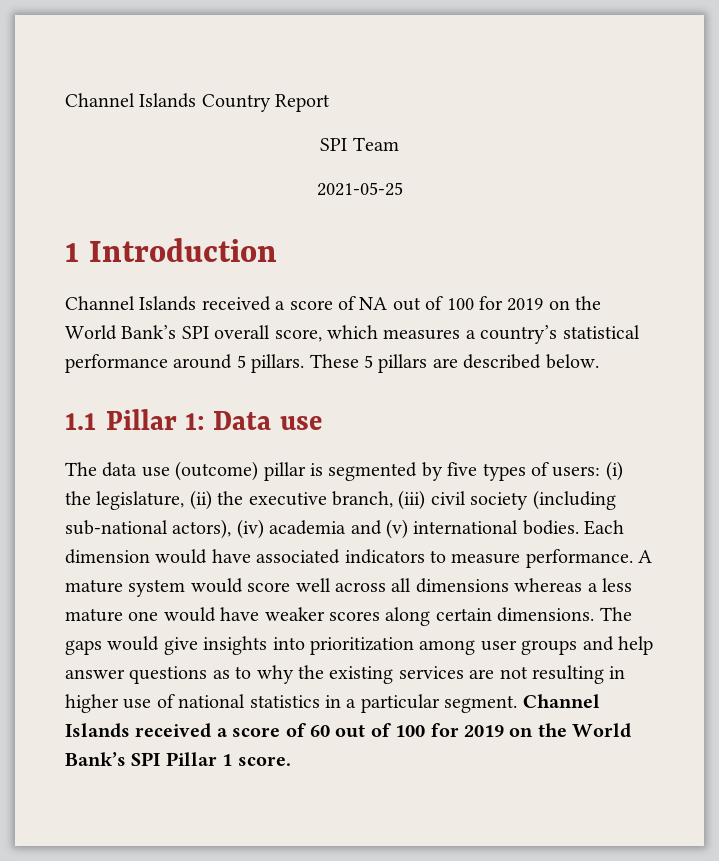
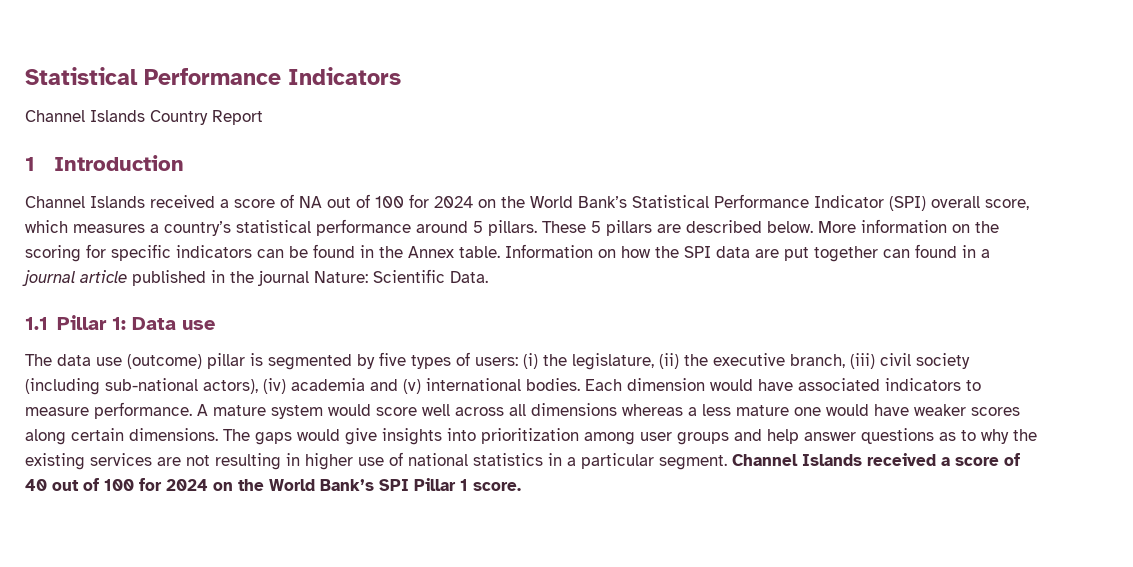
(65, 100) none -> [25,67,401,85] Statistical Performance Indicators //
[320,137,399,151] [316,182,403,196] // SPI Team // 2021-05-25 -> (263, 117) none
[507,296,602,311] [65,325,209,340] 2019 on the World Bank’s SPI -> [434,194,926,211] 2024 on the World Bank’s Statistical Performance Indicator (SPI)
(599, 361) none -> [818,219,999,233] [25,244,990,262] [22,269,488,286] More information on the scoring for specific indicators can be found in the Annex table. Information on how the SPI data are put together can found in a journal article published in the journal Nature: Scientific Data.
[310,723,504,738] 60 out of 100 for 2019 -> [25,478,208,491] 40 out of 100 for 2024

